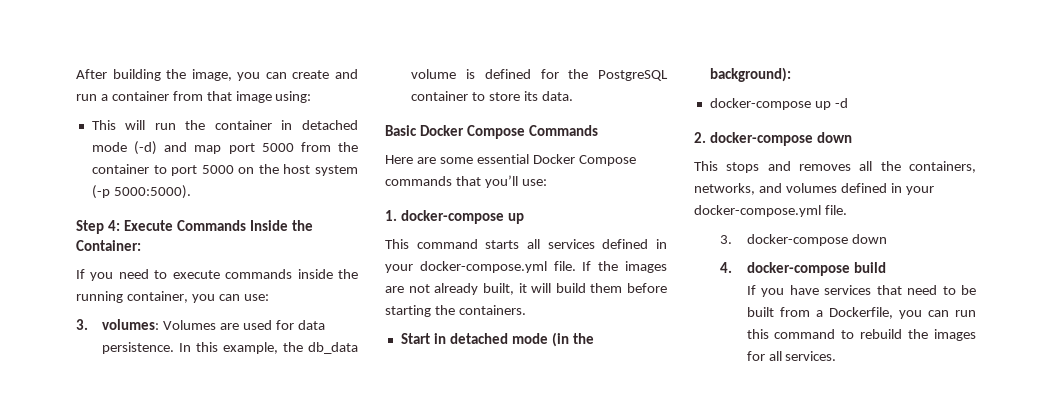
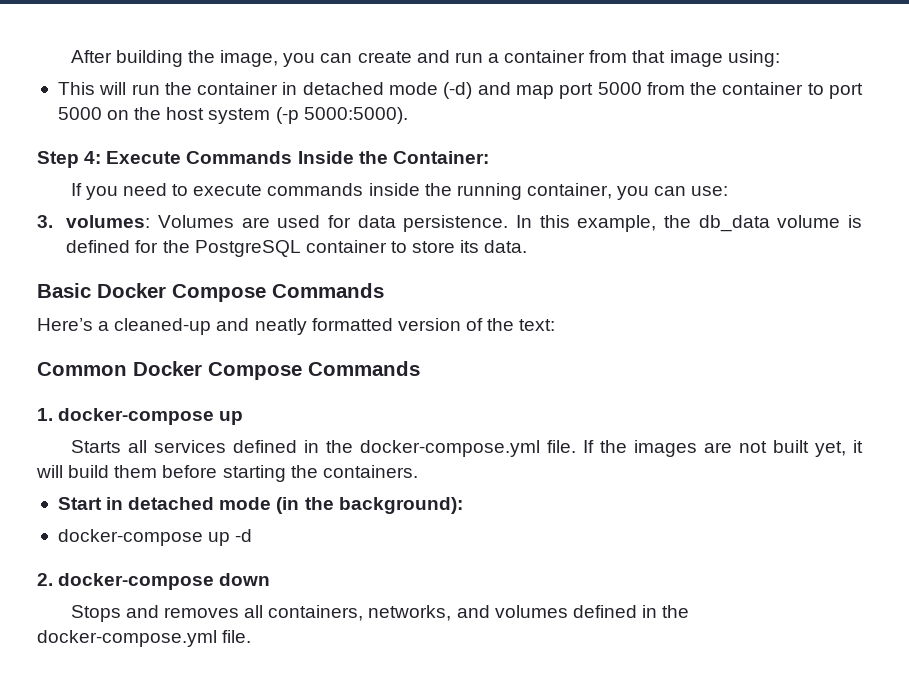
[385,154,636,166] [385,175,547,188] Here are some essential Docker Compose commands that you’ll use: -> [37,318,556,335] [37,361,420,380] Here’s a cleaned-up and neatly formatted version of the text: // Common Docker Compose Commands
[385,239,520,249] This command starts -> [70,440,121,453] Starts
[385,264,413,273] your -> [325,440,353,453] the
[434,283,514,295] already built, -> [772,440,846,457] built yet,
[694,161,760,173] This stops -> [70,605,121,622] Stops
[880,161,901,171] the -> (264, 611) none
[905,186,934,195] [694,205,847,217] [720,234,887,246] [720,262,886,276] [746,285,976,297] [746,307,976,319] [746,329,976,341] [746,351,837,361] your docker-compose.yml file. // 3. docker-compose down // 4. docker-compose build // If you have services that need to be built from a Dockerfile, you can run this command to rebuild the images for all services. -> [662,605,690,618] [37,630,252,647] the docker-compose.yml file.

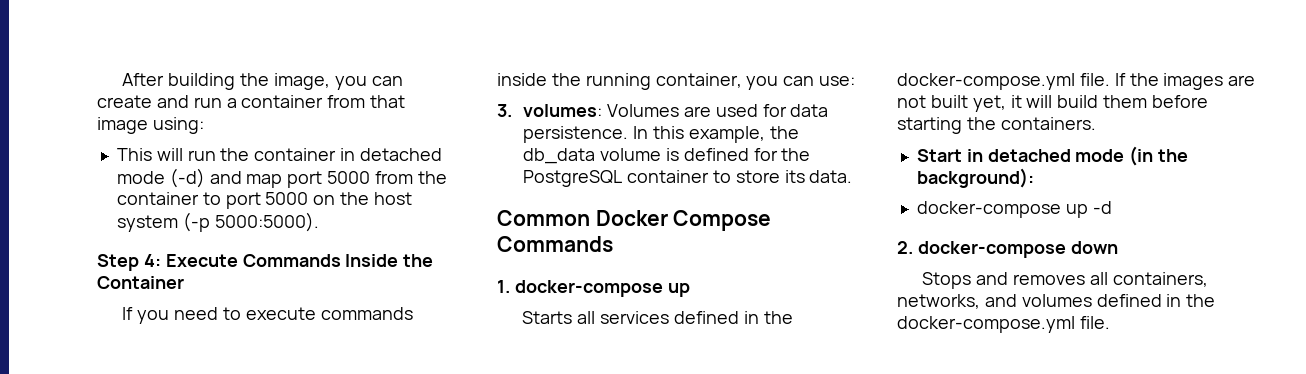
[392,151,489,164] Container: -> [97,276,184,289] Container
[37,283,384,302] [37,318,556,335] // Basic Docker Compose Commands // Here’s a cleaned-up and neatly formatted version of the text: -> (853, 176) none

